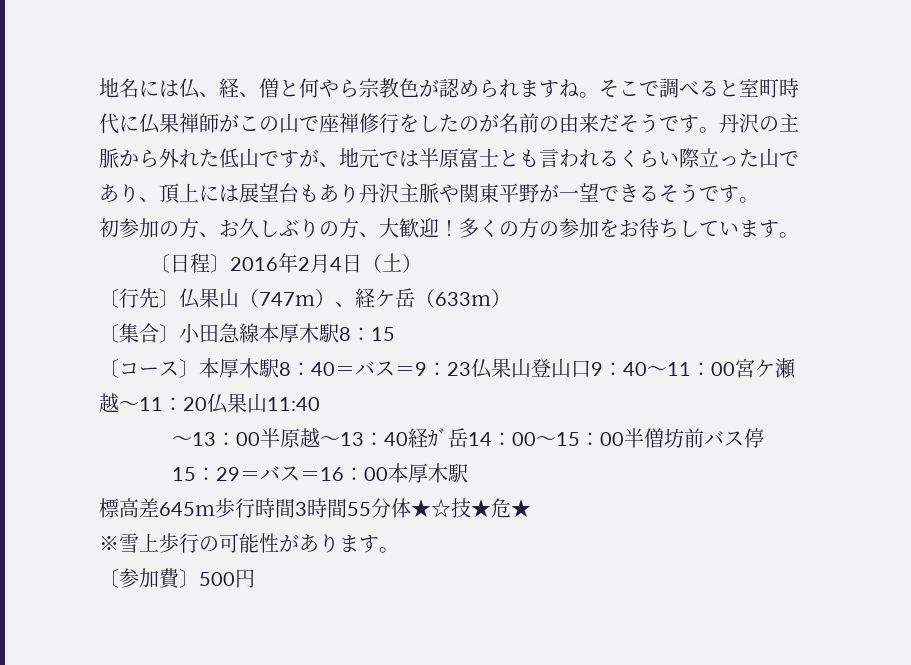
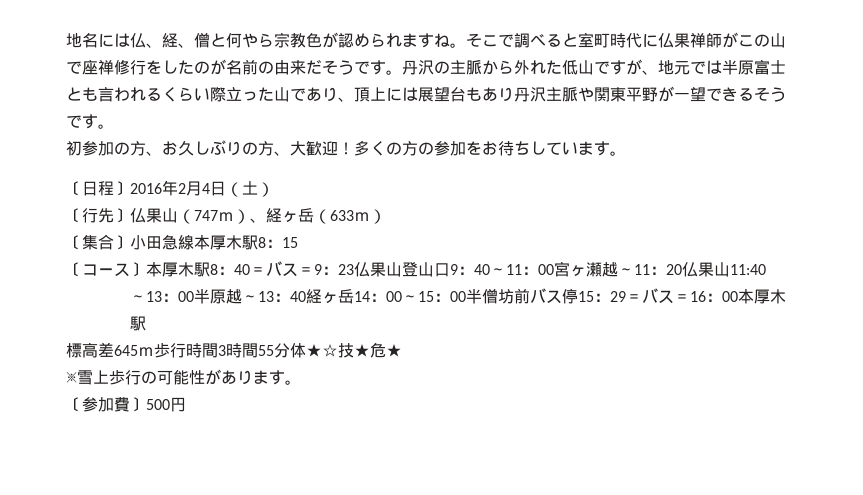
[375,289,395,307] ケ -> [282,211,298,223] ヶ
[755,359,775,377] ケ -> [570,265,586,277] ヶ
[427,428,448,447] ｶﾞ -> [321,292,338,304] ヶ

